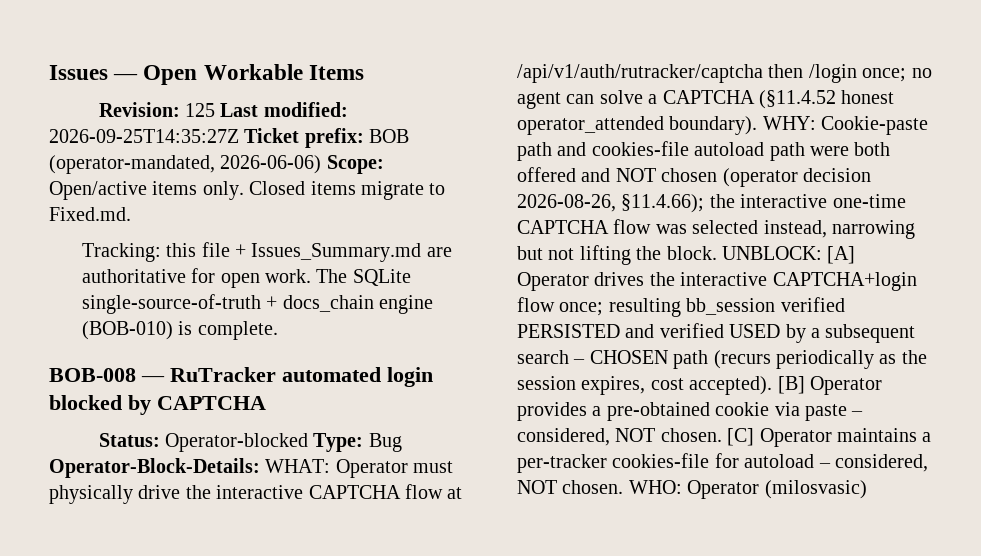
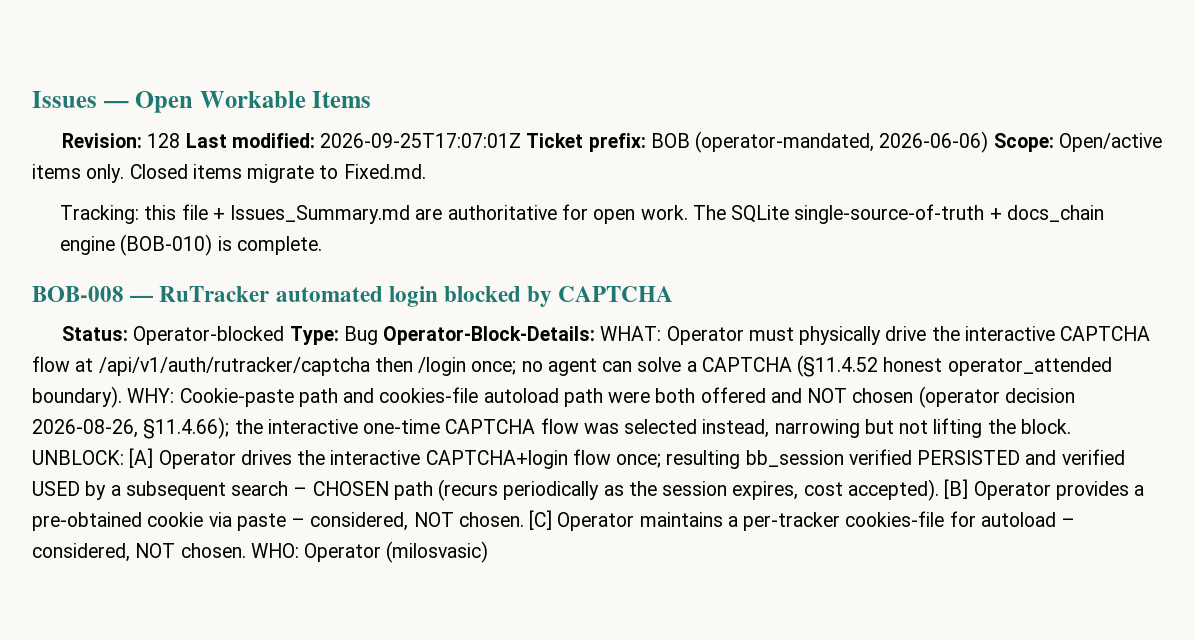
[185,103,216,117] 125 -> [147,133,181,148] 128
[49,129,239,143] 2026-09-25T14:35:27Z -> [320,133,522,148] 2026-09-25T17:07:01Z

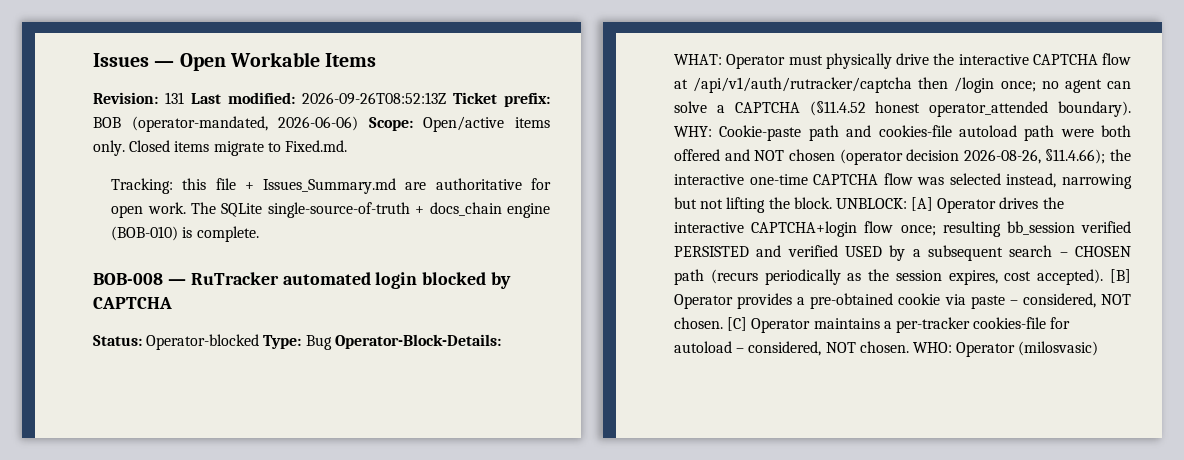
[147,133,181,148] 128 -> [165,92,184,104] 131
[320,133,522,148] 2026-09-25T17:07:01Z -> [302,92,446,105] 2026-09-26T08:52:13Z

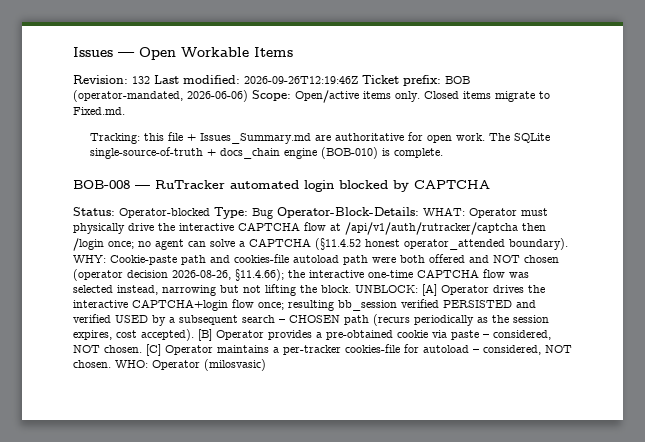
[165,92,184,104] 131 -> [132,76,150,84] 132
[302,92,446,105] 2026-09-26T08:52:13Z -> [244,76,358,84] 2026-09-26T12:19:46Z

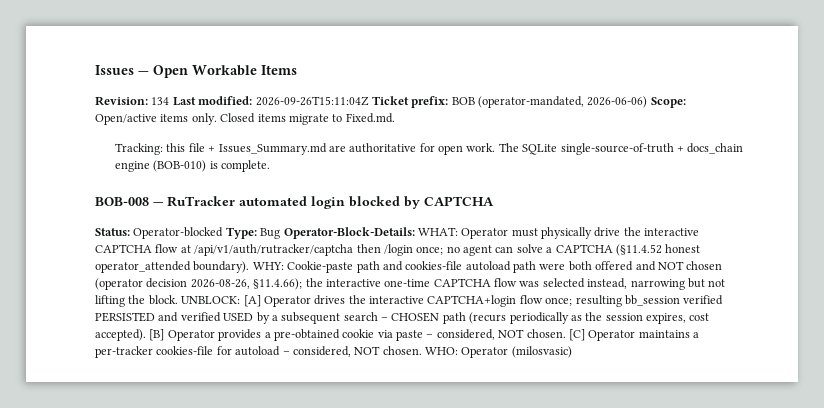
[132,76,150,84] 132 -> [151,97,170,105] 134
[244,76,358,84] 2026-09-26T12:19:46Z -> [255,96,369,106] 2026-09-26T15:11:04Z

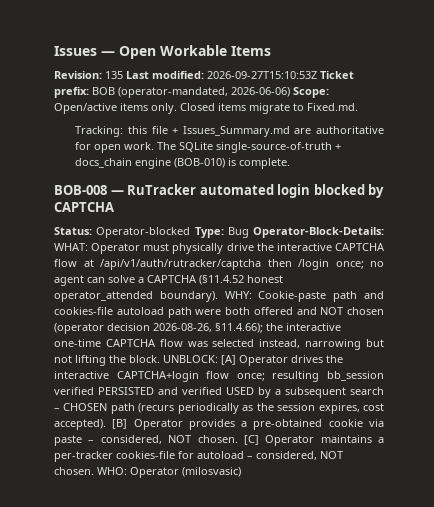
[151,97,170,105] 134 -> [105,71,123,79] 135
[255,96,369,106] 2026-09-26T15:11:04Z -> [207,71,317,79] 2026-09-27T15:10:53Z

